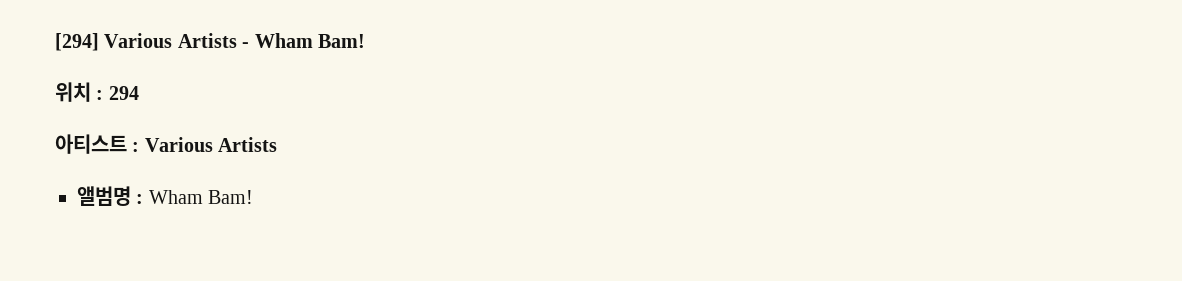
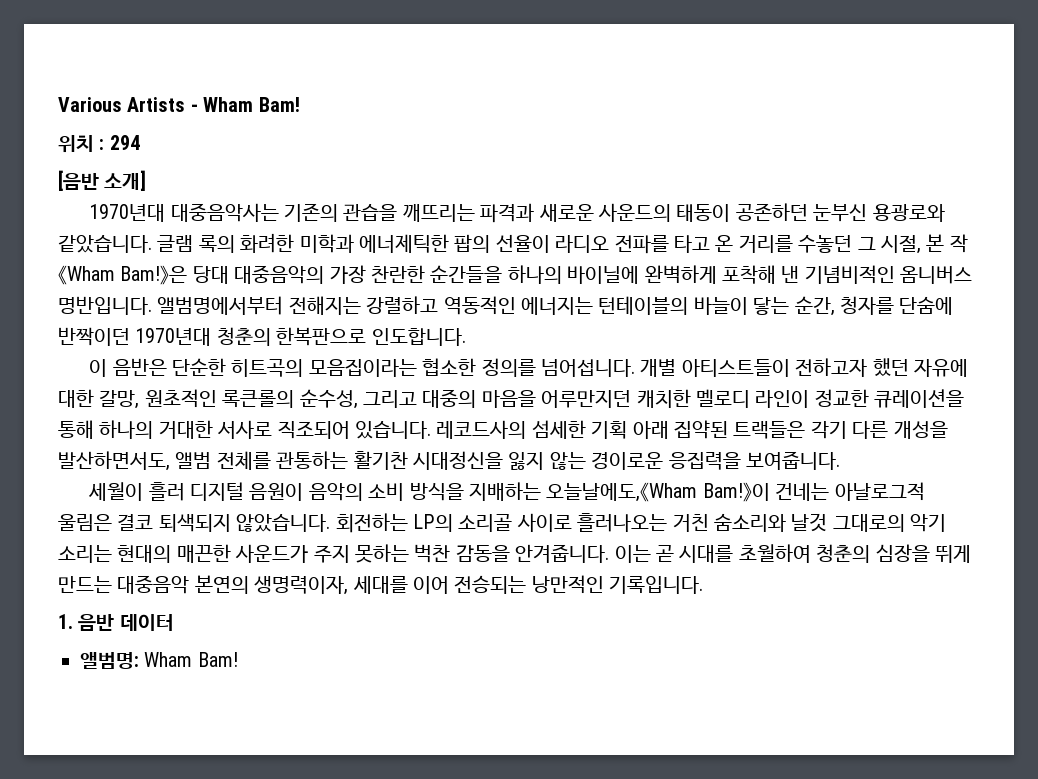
[55,33,99,51] [294] -> (58, 104) none
[55,134,278,154] [77,186,144,206] 아티스트 : Various Artists // 앨범명 : -> [58,170,147,191] [89,203,945,223] [58,233,968,254] [58,265,973,285] [58,296,954,316] [58,327,466,346] [89,358,968,377] [58,389,965,409] [58,420,948,439] [58,451,840,471] [88,482,925,502] [58,513,947,533] [58,544,971,563] [58,575,704,595] [58,614,174,631] [80,652,139,669] [음반 소개] // 1970년대 대중음악사는 기존의 관습을 깨뜨리는 파격과 새로운 사운드의 태동이 공존하던 눈부신 용광로와 같았습니다. 글램 록의 화려한 미학과 에너제틱한 팝의 선율이 라디오 전파를 타고 온 거리를 수놓던 그 시절, 본 작《Wham Bam!》은 당대 대중음악의 가장 찬란한 순간들을 하나의 바이닐에 완벽하게 포착해 낸 기념비적인 옴니버스 명반입니다. 앨범명에서부터 전해지는 강렬하고 역동적인 에너지는 턴테이블의 바늘이 닿는 순간, 청자를 단숨에 반짝이던 1970년대 청춘의 한복판으로 인도합니다. // 이 음반은 단순한 히트곡의 모음집이라는 협소한 정의를 넘어섭니다. 개별 아티스트들이 전하고자 했던 자유에 대한 갈망, 원초적인 록큰롤의 순수성, 그리고 대중의 마음을 어루만지던 캐치한 멜로디 라인이 정교한 큐레이션을 통해 하나의 거대한 서사로 직조되어 있습니다. 레코드사의 섬세한 기획 아래 집약된 트랙들은 각기 다른 개성을 발산하면서도, 앨범 전체를 관통하는 활기찬 시대정신을 잃지 않는 경이로운 응집력을 보여줍니다. // 세월이 흘러 디지털 음원이 음악의 소비 방식을 지배하는 오늘날에도,《Wham Bam!》이 건네는 아날로그적 울림은 결코 퇴색되지 않았습니다. 회전하는 LP의 소리골 사이로 흘러나오는 거친 숨소리와 날것 그대로의 악기 소리는 현대의 매끈한 사운드가 주지 못하는 벅찬 감동을 안겨줍니다. 이는 곧 시대를 초월하여 청춘의 심장을 뛰게 만드는 대중음악 본연의 생명력이자, 세대를 이어 전승되는 낭만적인 기록입니다. // 1. 음반 데이터 // 앨범명:

